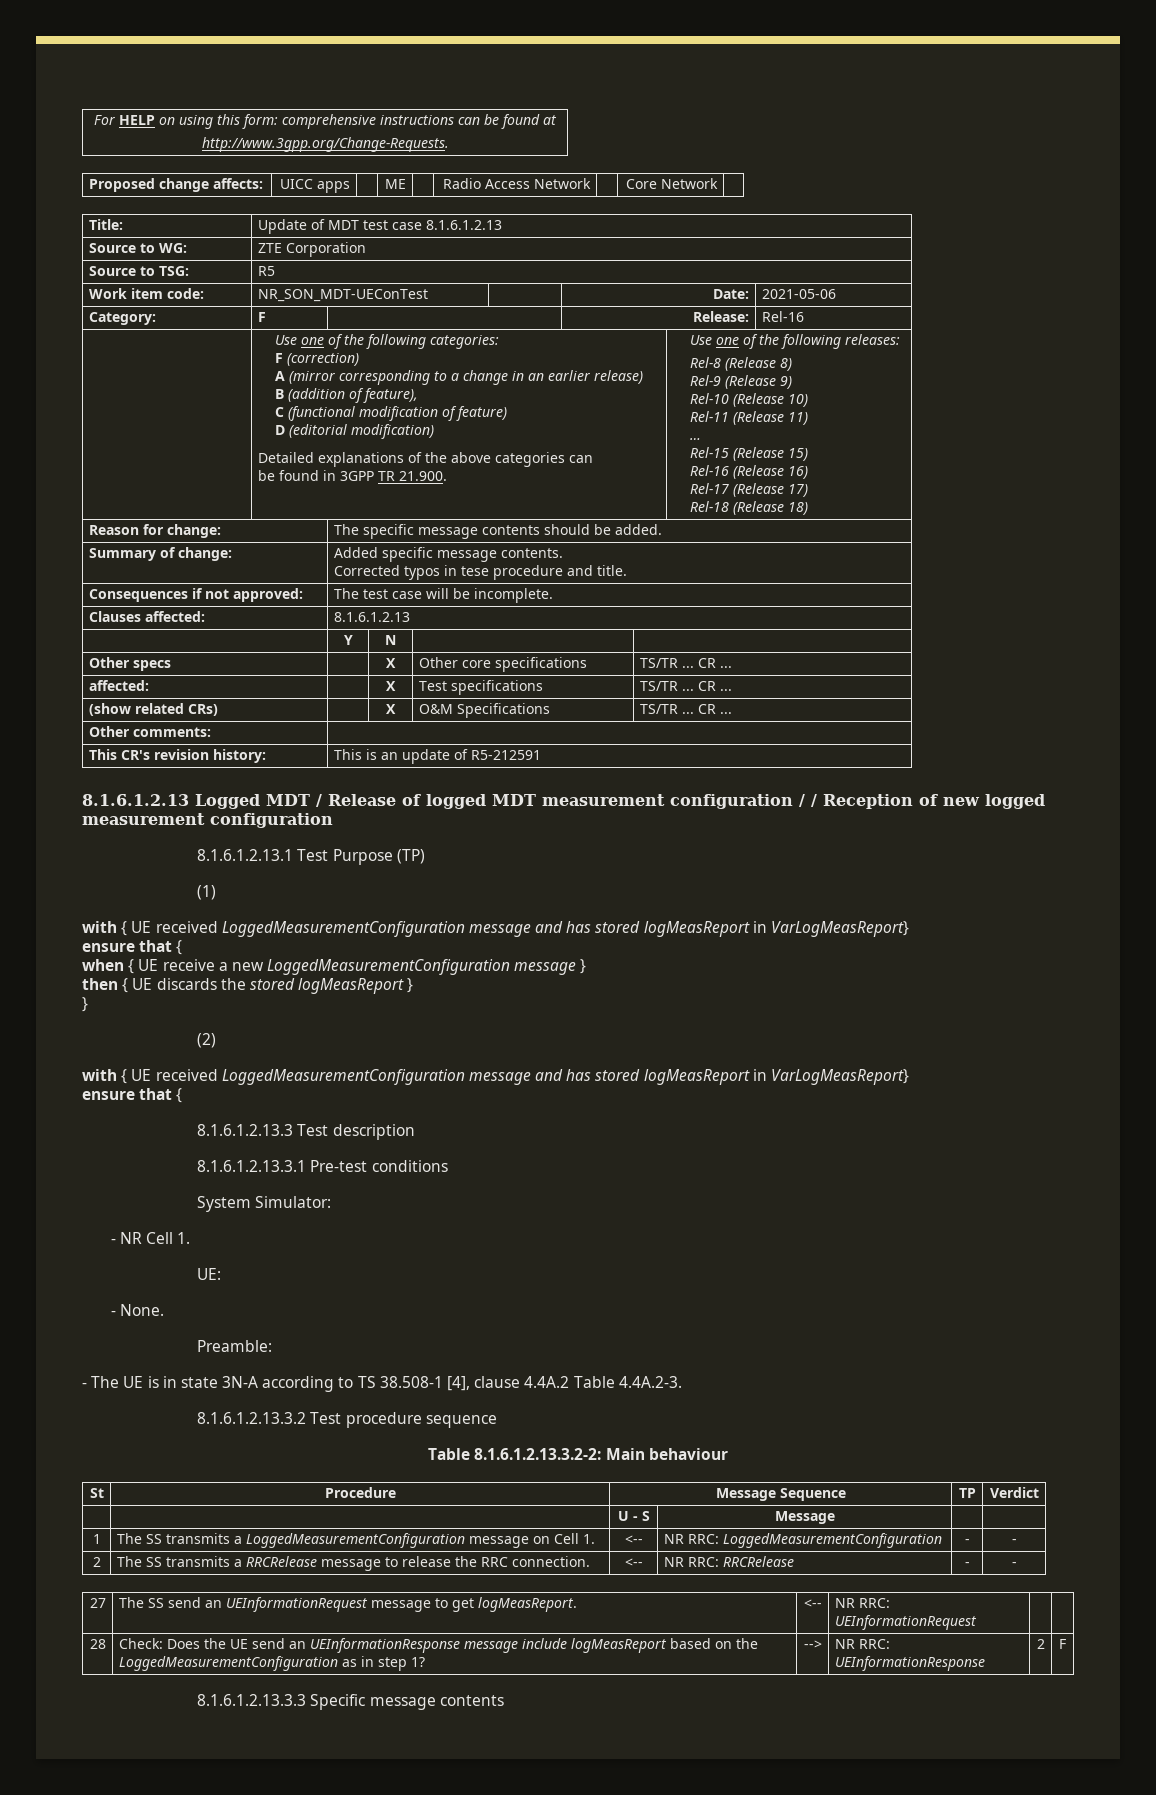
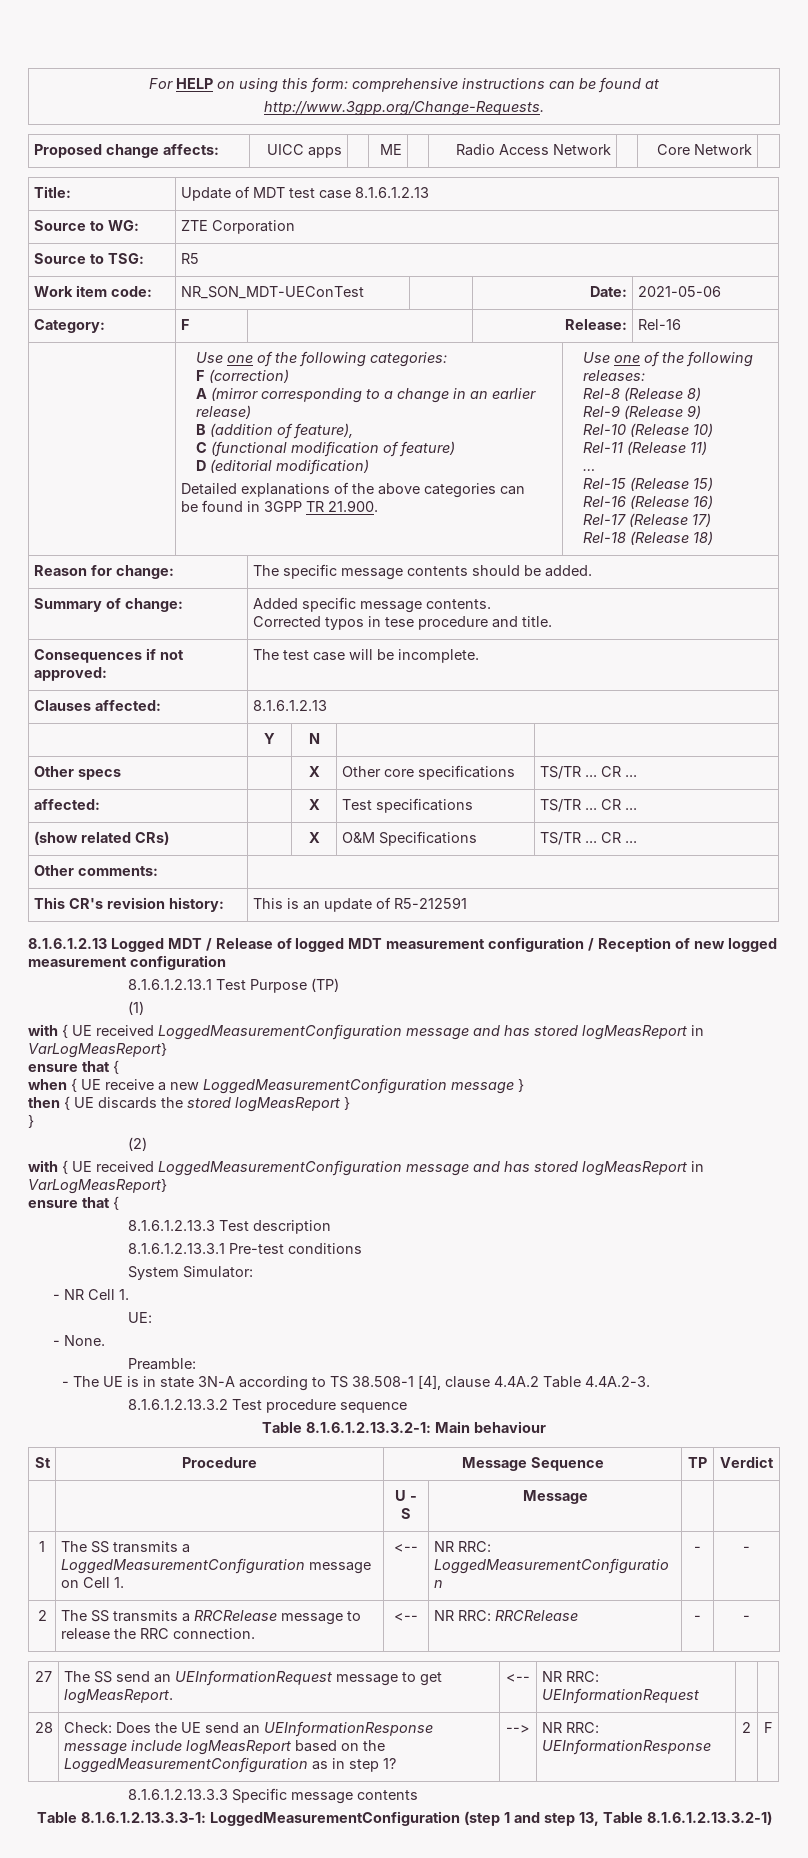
[811,794,817,807] / -> (595, 944) none
[474,1448,602,1460] 8.1.6.1.2.13.3.2-2: -> [306,1422,431,1433] 8.1.6.1.2.13.3.2-1:
(504, 1700) none -> [36,1811,772,1826] // Table 8.1.6.1.2.13.3.3-1: LoggedMeasurementConfiguration (step 1 and step 13, Table 8.1.6.1.2.13.3.2-1)

